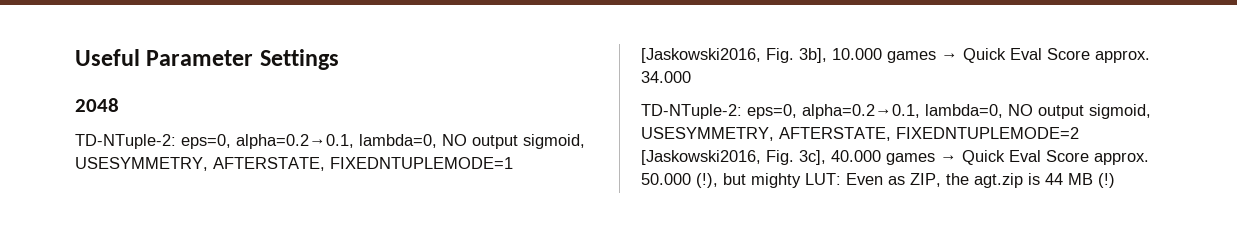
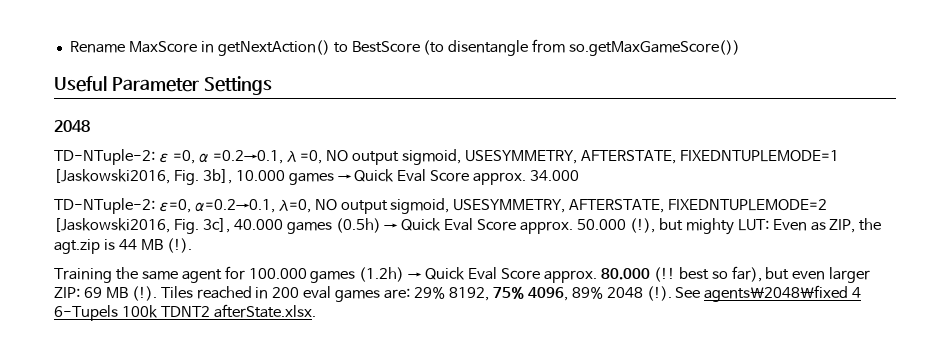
(75, 57) none -> [69,39,741,56] Rename MaxScore in getNextAction() to BestScore (to disentangle from so.getMaxGameScore()) //
[181,134,437,149] eps=0, alpha=0.2→0.1, lambda=0, -> [158,150,323,164] ε =0, α =0.2→0.1, λ =0,
[747,104,1003,119] eps=0, alpha=0.2→0.1, lambda=0, -> [158,199,311,213] ε=0, α=0.2→0.1, λ=0,
(935, 159) none -> [335,218,381,233] (0.5h)
[1098,173,1115,188] (!) -> [166,238,192,253] [54,266,871,283] [54,285,862,302] [54,304,316,321] (!). // Training the same agent for 100.000 games (1.2h) → Quick Eval Score approx. 80.000 (!! best so far), but even larger ZIP: 69 MB (!). Tiles reached in 200 eval games are: 29% 8192, 75% 4096, 89% 2048 (!). See agents\2048\fixed 4 6-Tupels 100k TDNT2 afterState.xlsx.

